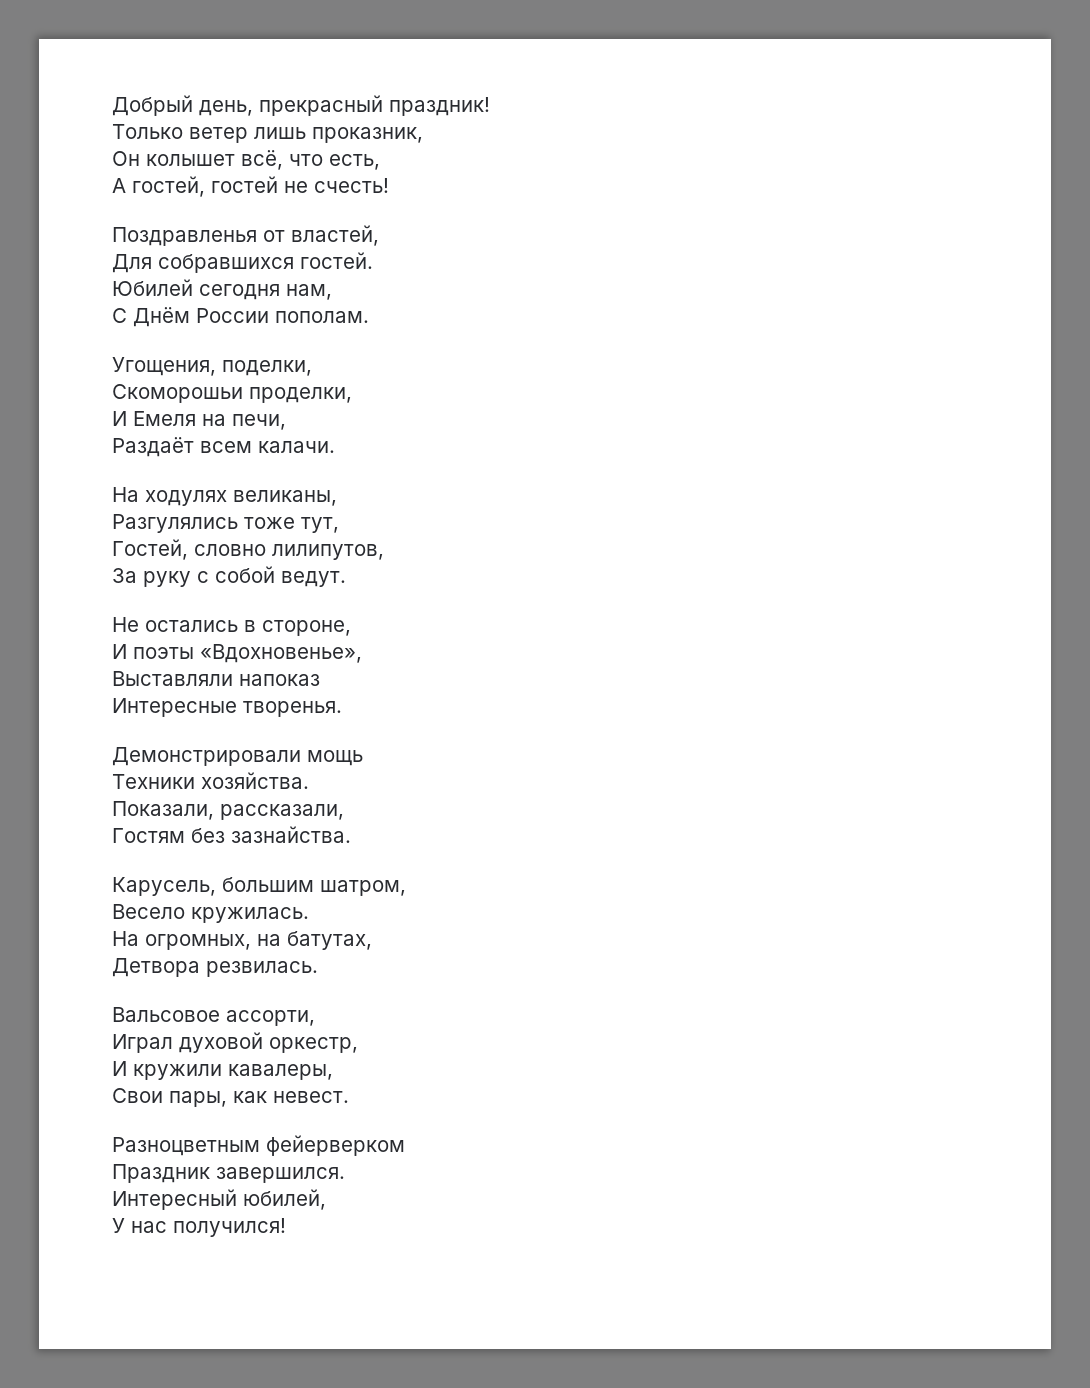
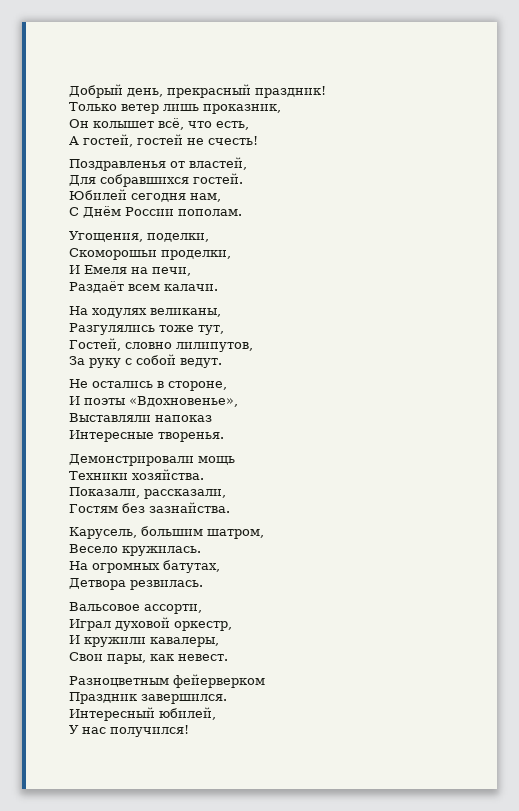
[145,934,281,950] огромных, на -> [92,563,160,573] огромных

